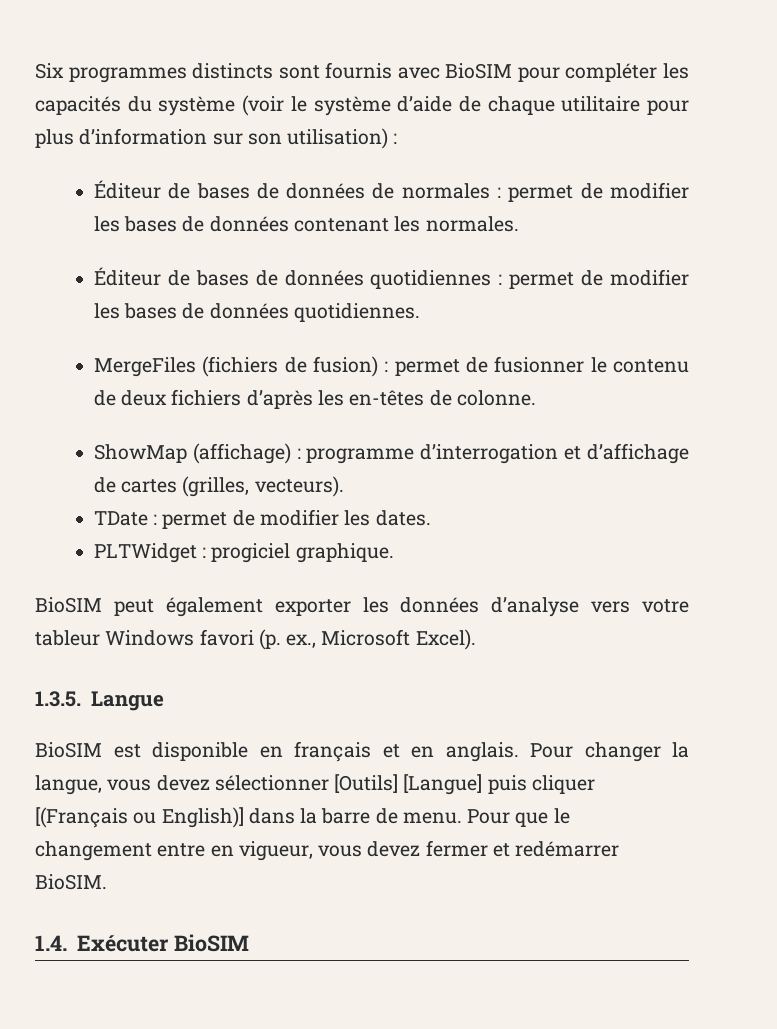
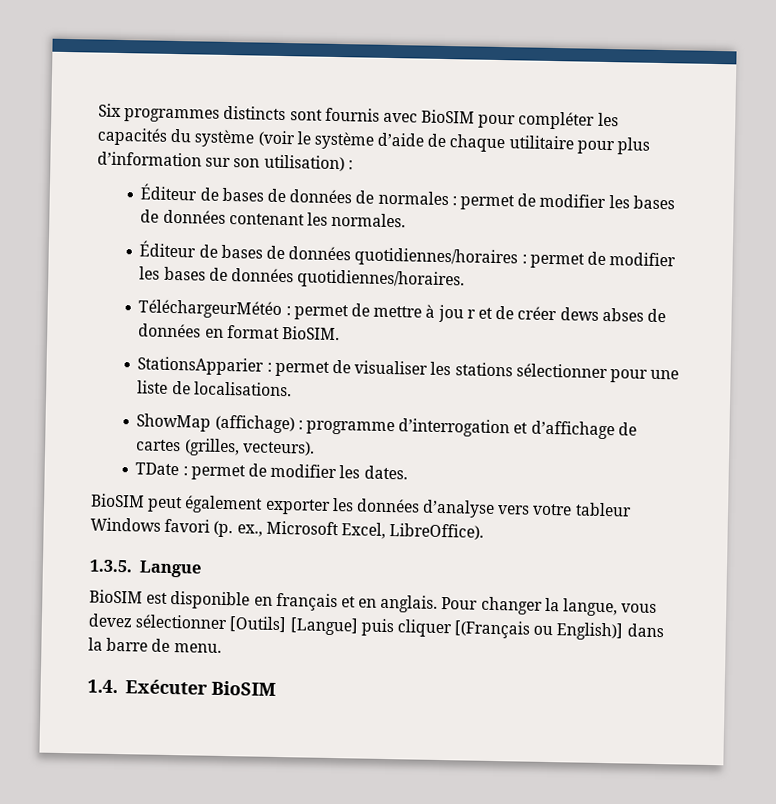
[370,269,689,289] [93,303,420,322] [93,356,689,377] [93,389,536,409] quotidiennes : permet de modifier les bases de données quotidiennes. // MergeFiles (fichiers de fusion) : permet de fusionner le contenu de deux fichiers d’après les en-têtes de colonne. -> [354,247,677,269] [139,266,466,290] [138,299,666,323] [138,323,341,341] [137,356,680,383] [137,380,292,397] quotidiennes/horaires : permet de modifier les bases de données quotidiennes/horaires. // TéléchargeurMétéo : permet de mettre à jou r et de créer dews abses de données en format BioSIM. // StationsApparier : permet de visualiser les stations sélectionner pour une liste de localisations.
[93,543,394,563] // PLTWidget : progiciel graphique. -> (408, 472) none
[415,629,476,650] Excel). -> [340,522,485,540] Excel, LibreOffice).
[467,808,570,827] [35,840,620,861] [35,874,107,890] Pour que le changement entre en vigueur, vous devez fermer et redémarrer BioSIM. -> (222, 648) none

